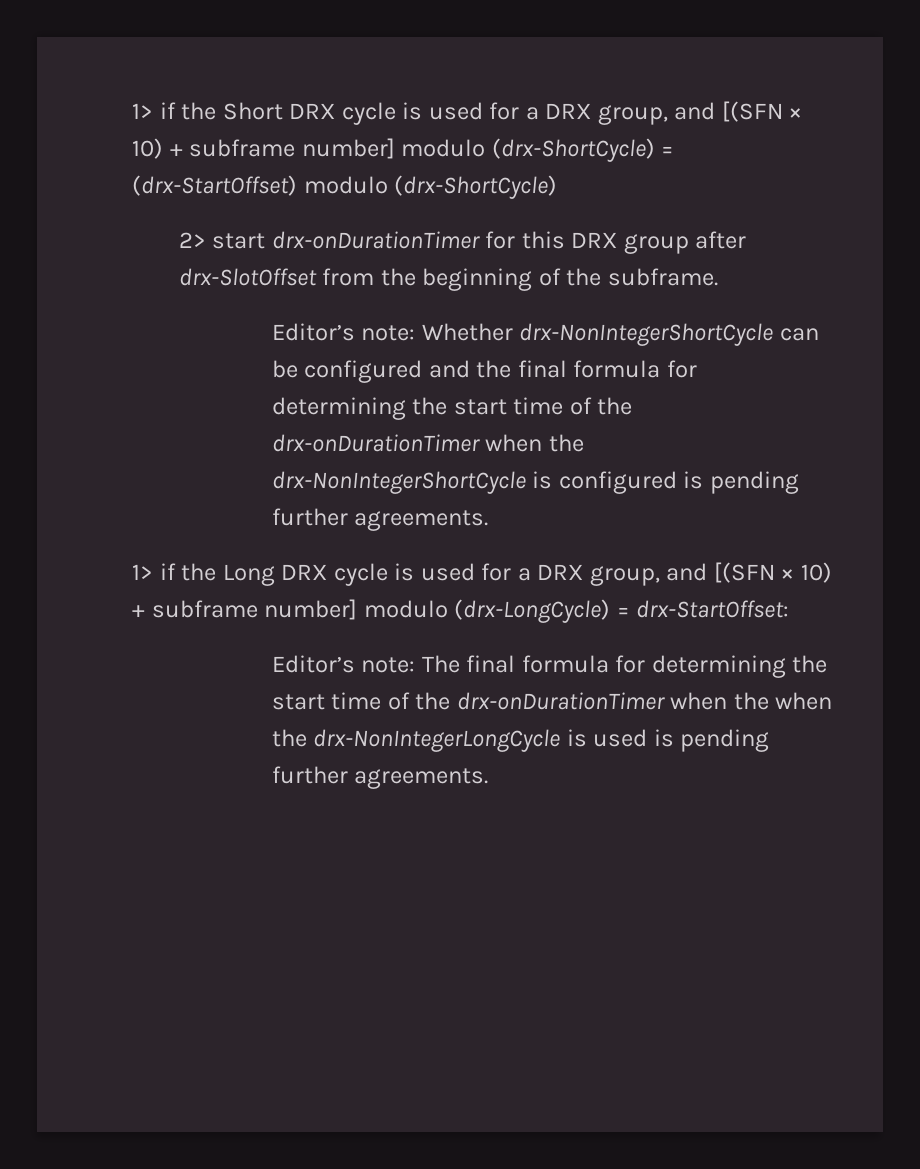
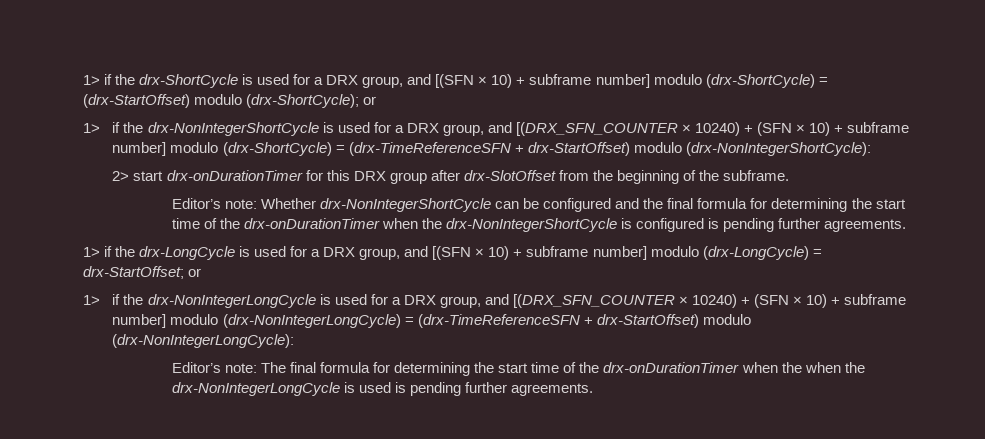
[132,102,396,125] 1> if the Short DRX cycle -> [82,74,238,88] 1> if the drx-ShortCycle
[394,175,558,199] (drx-ShortCycle) -> [245,94,376,108] [82,122,910,136] [112,142,871,156] (drx-ShortCycle); or // 1> if the drx-NonIntegerShortCycle is used for a DRX group, and [(DRX_SFN_COUNTER × 10240) + (SFN × 10) + subframe number] modulo (drx-ShortCycle) = (drx-TimeReferenceSFN + drx-StartOffset) modulo (drx-NonIntegerShortCycle):
[222,563,388,586] Long DRX cycle -> [138,246,235,260] drx-LongCycle
[636,600,790,618] drx-StartOffset: -> [82,266,201,279] [82,294,907,308] [112,314,751,328] [112,334,295,348] drx-StartOffset; or // 1> if the drx-NonIntegerLongCycle is used for a DRX group, and [(DRX_SFN_COUNTER × 10240) + (SFN × 10) + subframe number] modulo (drx-NonIntegerLongCycle) = (drx-TimeReferenceSFN + drx-StartOffset) modulo (drx-NonIntegerLongCycle):

